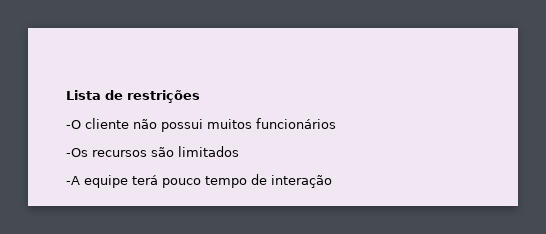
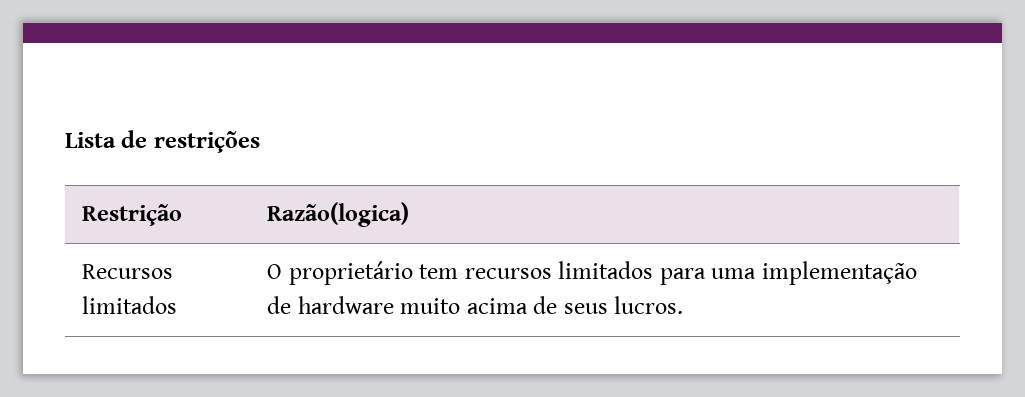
[66,118,336,132] [66,146,239,157] [66,174,332,188] // -O cliente não possui muitos funcionários // -Os recursos são limitados // -A equipe terá pouco tempo de interação -> [82,204,183,226] [267,202,410,227] [82,264,174,279] [82,296,178,314] [267,261,917,285] [267,296,684,314] // Restrição | Razão(logica) // Recursos limitados | O proprietário tem recursos limitados para uma implementação de hardware muito acima de seus lucros.

